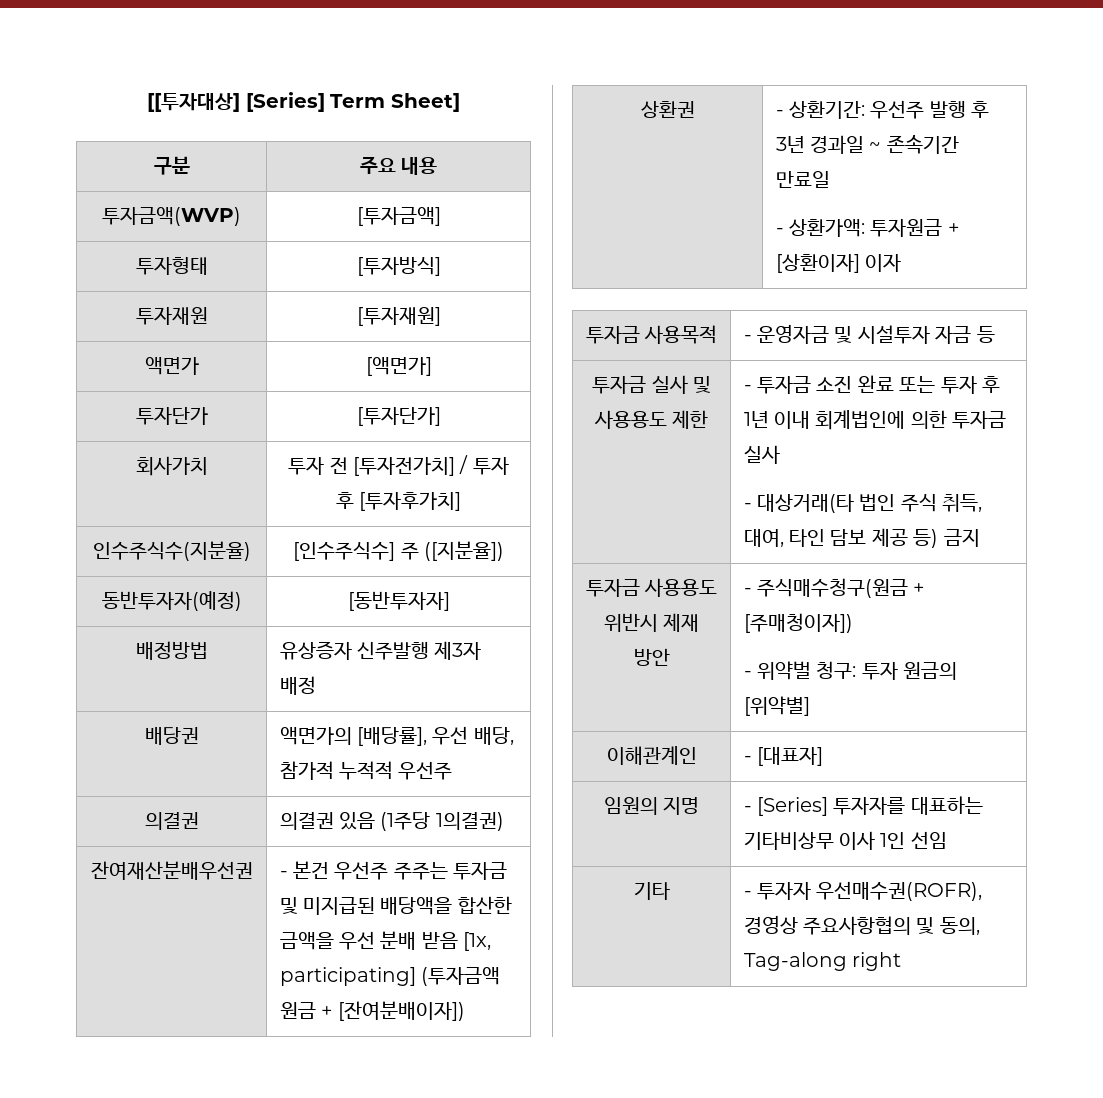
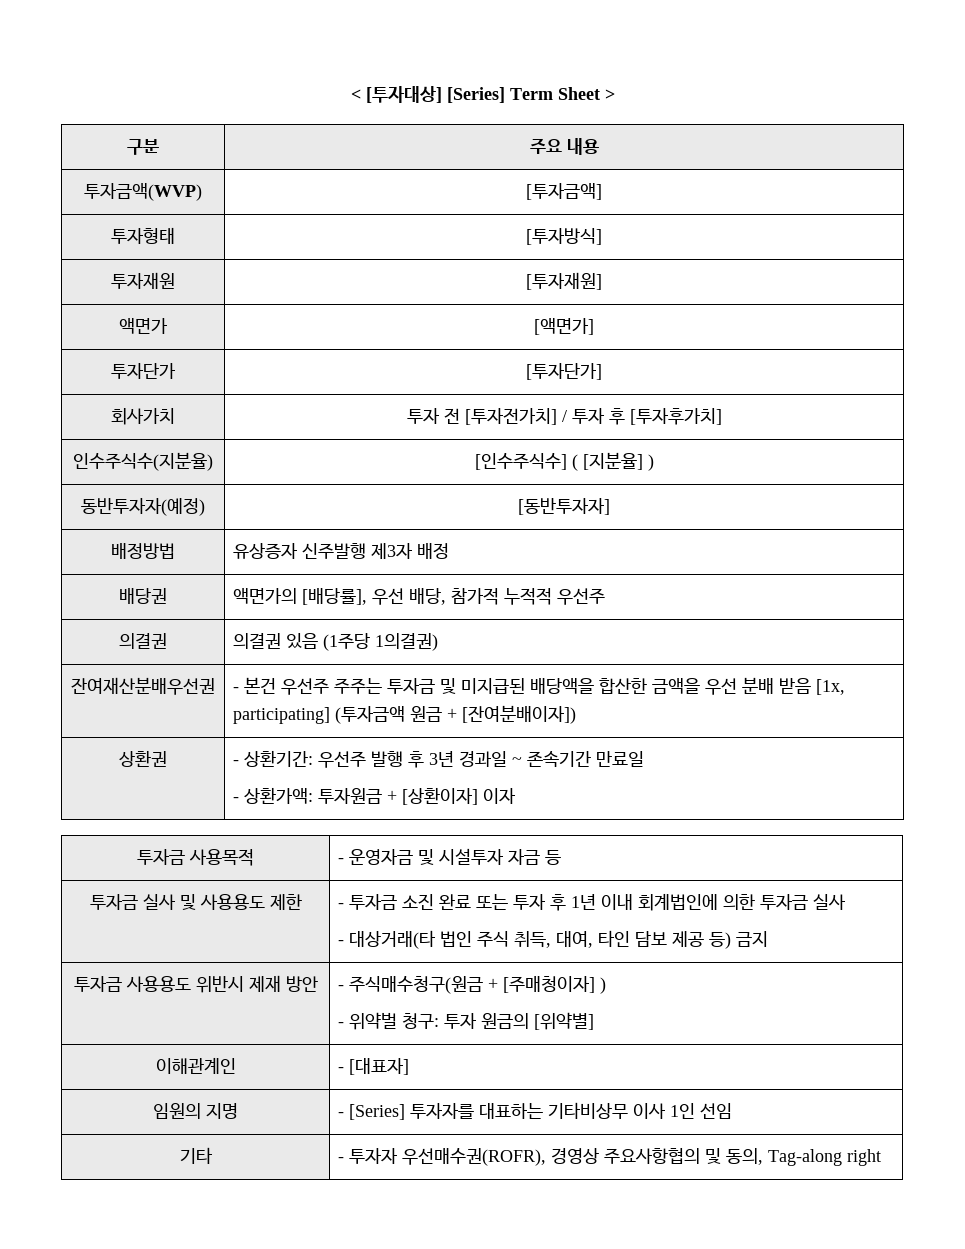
[147,92,460,112] [[투자대상] [Series] Term Sheet] -> [350,86,615,103] < [투자대상] [Series] Term Sheet >
[400,541,504,561] 주 ([지분율]) -> [571,452,654,471] ( [지분율] )
[743,613,853,633] [주매청이자]) -> [503,976,607,994] [주매청이자] )

